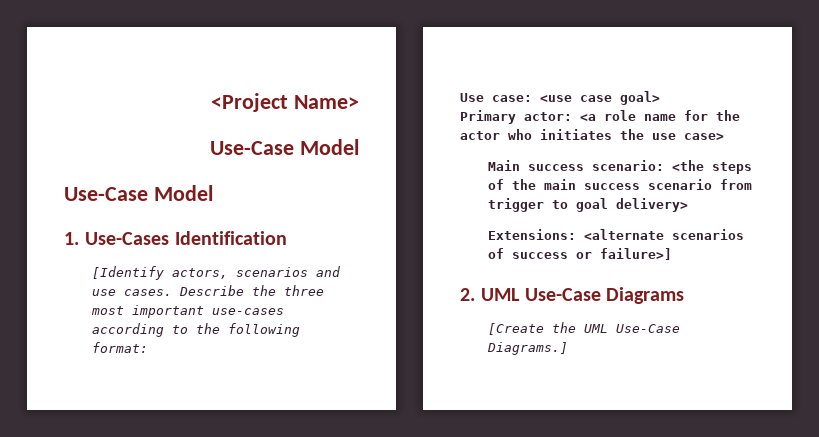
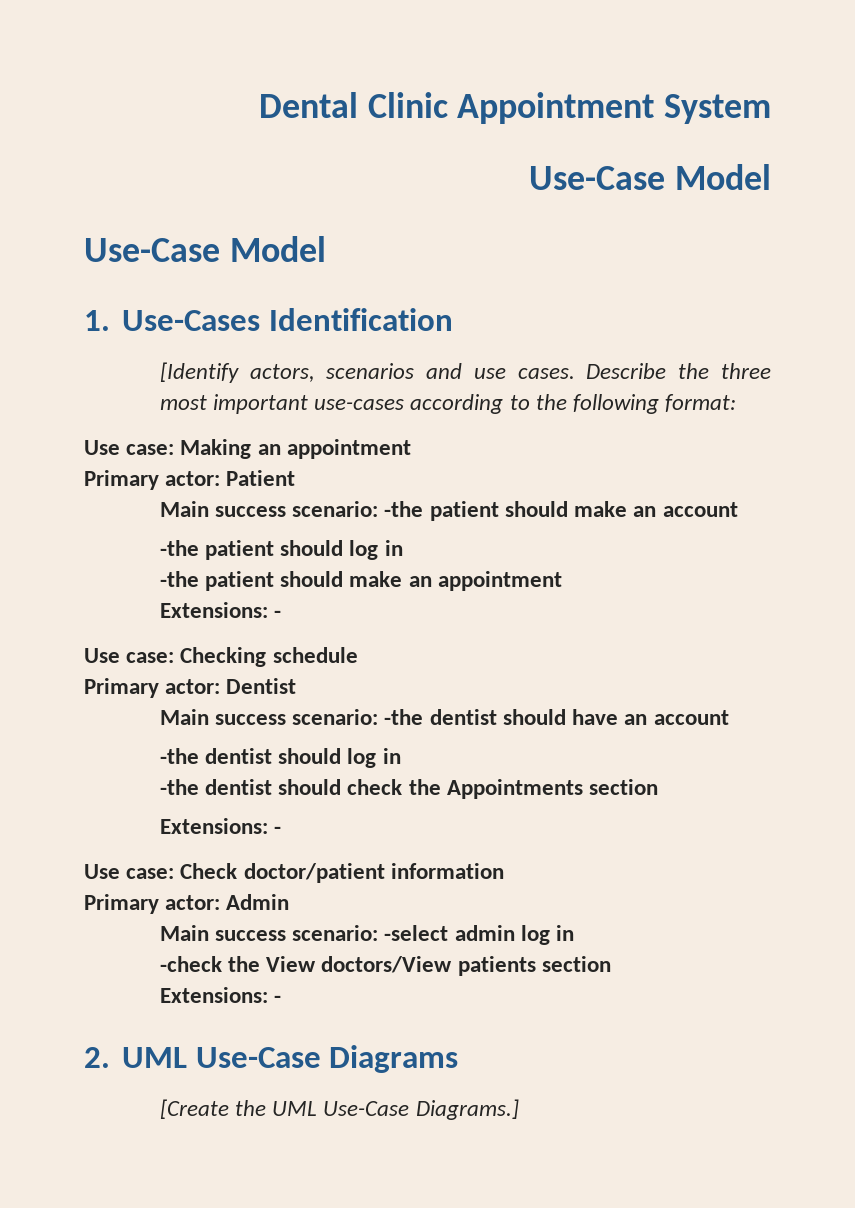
[211,93,359,112] <Project Name> -> [258,92,772,124] Dental Clinic Appointment System
[540,91,660,105] [460,110,740,124] [460,129,724,140] [488,160,753,174] [488,179,753,190] [488,198,689,212] [488,229,745,240] [488,248,673,260] <use case goal> // Primary actor: <a role name for the actor who initiates the use case> // Main success scenario: <the steps of the main success scenario from trigger to goal delivery> // Extensions: <alternate scenarios of success or failure>] -> [180,439,411,459] [84,470,296,490] [159,501,738,521] [159,540,403,560] [159,571,562,591] [159,602,282,618] [84,647,358,667] [84,678,297,698] [159,709,729,725] [159,748,401,768] [159,779,659,799] [159,818,282,834] [84,863,504,883] [84,894,290,914] [159,925,575,945] [159,956,611,976] [159,987,282,1003] Making an appointment // Primary actor: Patient // Main success scenario: -the patient should make an account // -the patient should log in // -the patient should make an appointment // Extensions: - // Use case: Checking schedule // Primary actor: Dentist // Main success scenario: -the dentist should have an account // -the dentist should log in // -the dentist should check the Appointments section // Extensions: - // Use case: Check doctor/patient information // Primary actor: Admin // Main success scenario: -select admin log in // -check the View doctors/View patients section // Extensions: -

